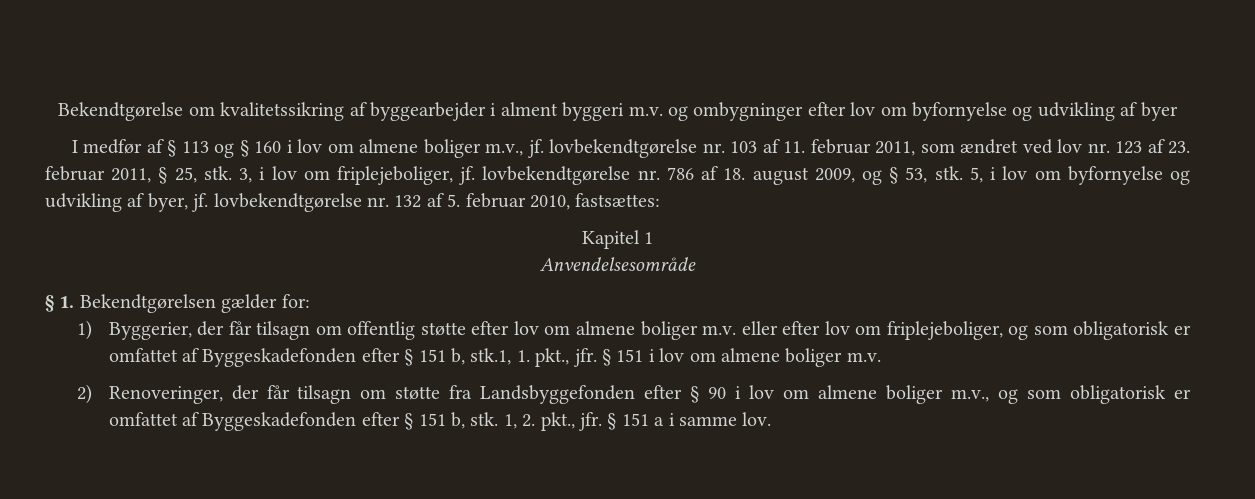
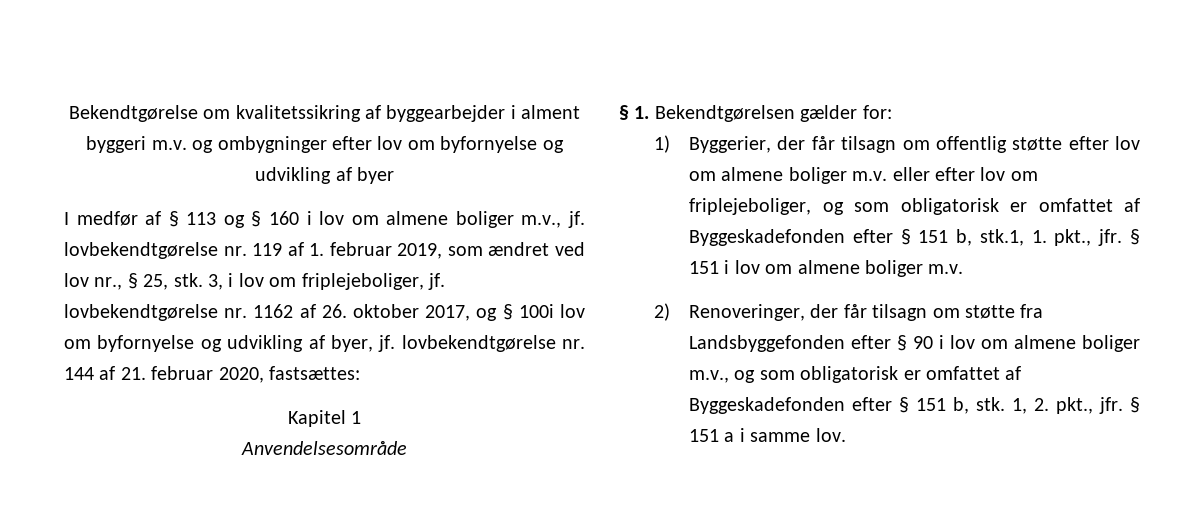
[730,139,1190,156] [45,166,152,183] 103 af 11. februar 2011, som ændret ved lov nr. 123 af 23. februar 2011, -> [252,242,585,259] [64,273,123,290] 119 af 1. februar 2019, som ændret ved lov nr.,
[666,166,997,185] 786 af 18. august 2009, og § 53, stk. 5, i -> [253,304,554,321] 1162 af 26. oktober 2017, og § 100i
[394,193,570,210] 132 af 5. februar 2010, -> [64,366,264,383] 144 af 21. februar 2020,

